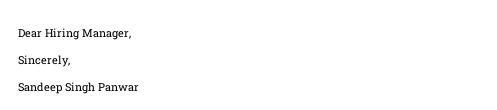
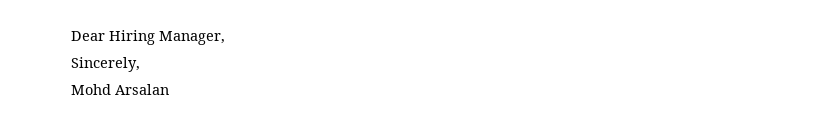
[18,82,139,94] Sandeep Singh Panwar -> [71,84,169,95] Mohd Arsalan

